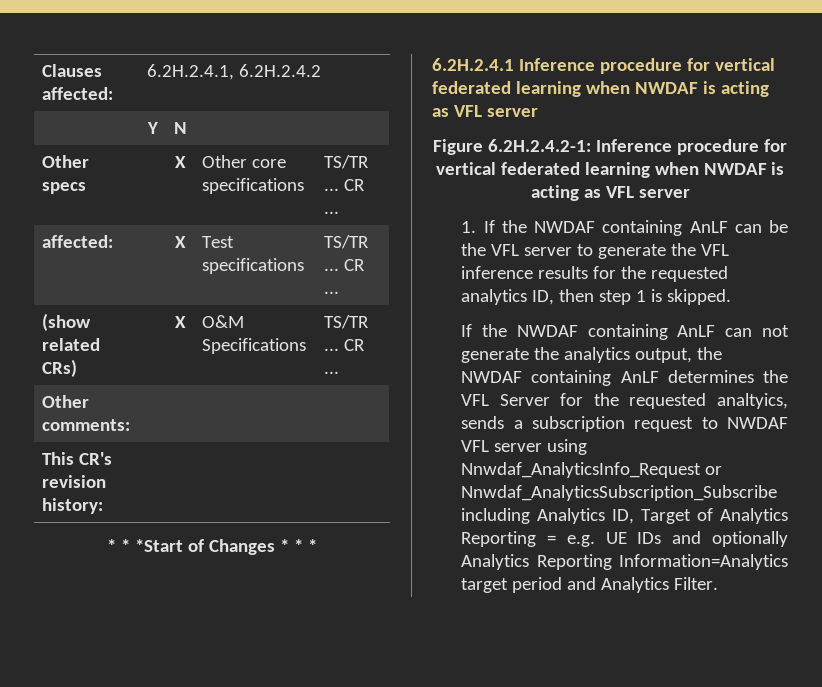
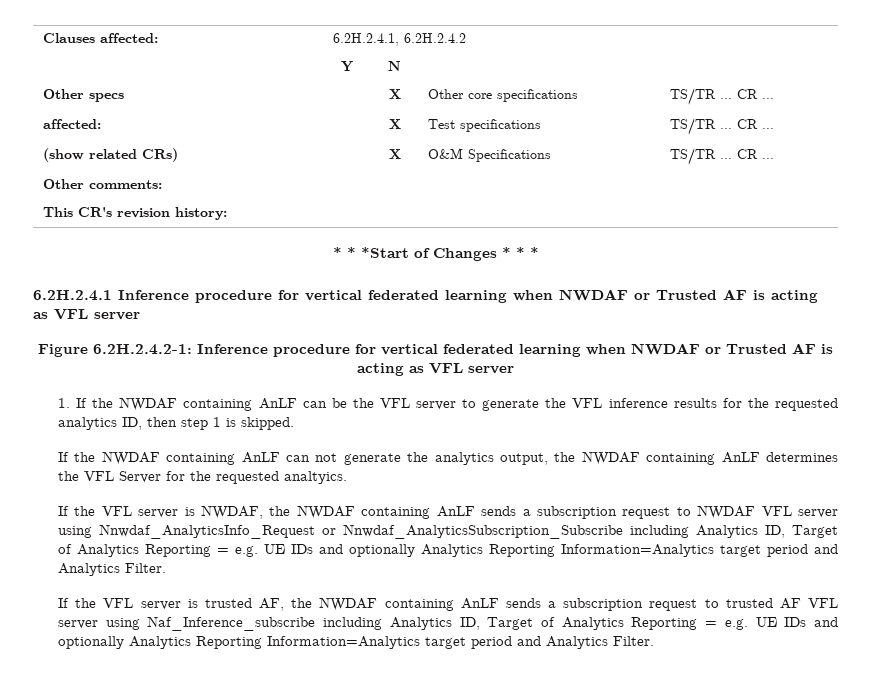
(698, 88) none -> [634,289,747,300] or Trusted AF
(767, 169) none -> [705,343,816,354] or Trusted AF
[717,393,788,409] analtyics, -> [284,471,348,484] [58,505,475,519] analtyics. // If the VFL server is NWDAF, the NWDAF containing AnLF
(719, 583) none -> [58,597,838,611] [58,616,838,631] [58,636,655,649] // If the VFL server is trusted AF, the NWDAF containing AnLF sends a subscription request to trusted AF VFL server using Naf_Inference_subscribe including Analytics ID, Target of Analytics Reporting = e.g. UE IDs and optionally Analytics Reporting Information=Analytics target period and Analytics Filter.

